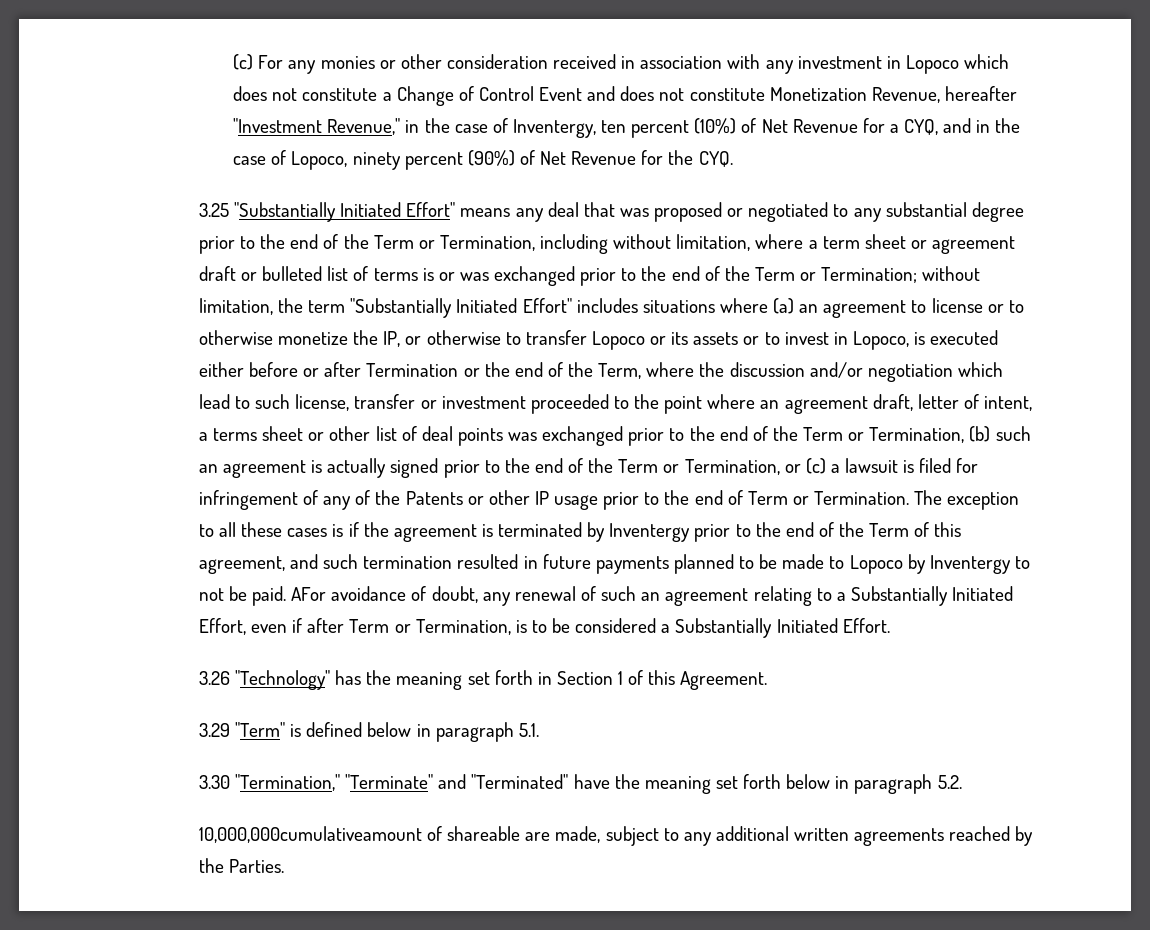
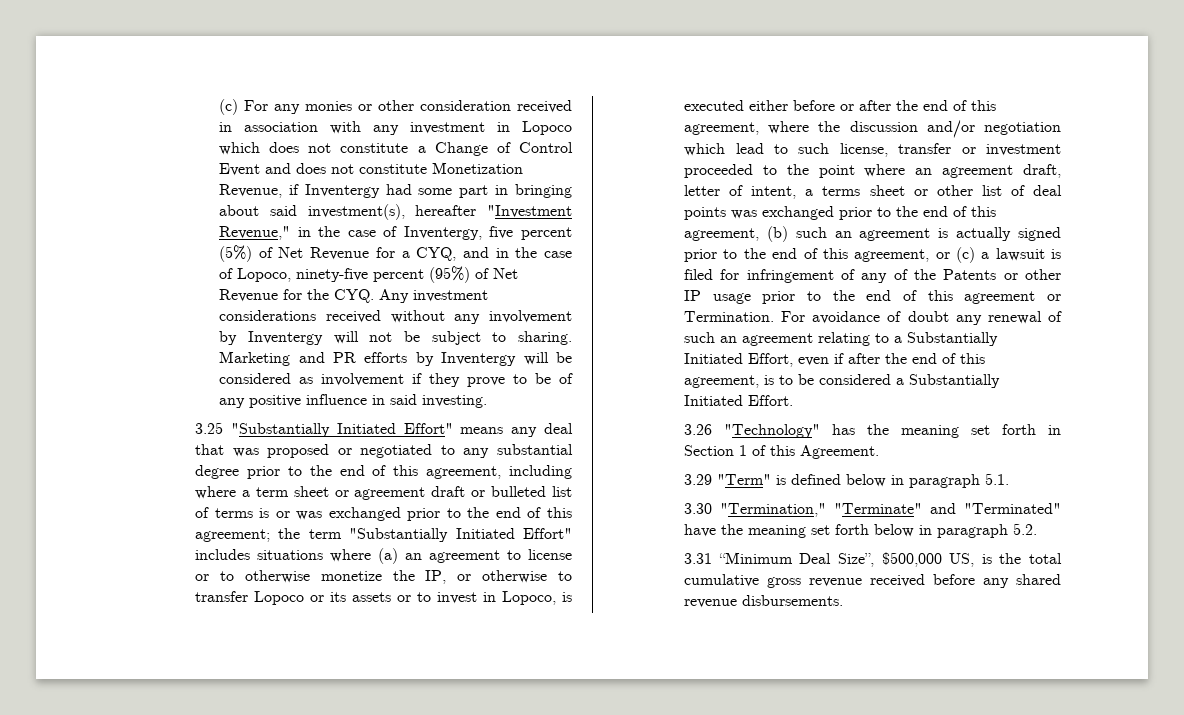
(940, 95) none -> [288,184,572,198] [219,204,405,220] if Inventergy had some part in bringing about said investment(s),
[601,118,737,138] ten percent (10%) -> [489,226,572,240] [219,245,253,262] five percent (5%)
[352,150,515,170] ninety percent (90%) -> [296,266,471,283] ninety-five percent (95%)
(733, 159) none -> [379,289,489,303] [219,310,572,324] [219,331,572,345] [219,351,572,366] [219,373,574,387] [219,394,488,408] Any investment considerations received without any involvement by Inventergy will not be subject to sharing. Marketing and PR efforts by Inventergy will be considered as involvement if they prove to be of any positive influence in said investing.
[343,234,751,254] the Term or Termination, including without limitation, -> [393,465,572,479] this agreement, including
[724,266,981,283] [198,298,273,315] the Term or Termination; without limitation, -> [547,507,572,518] [195,529,271,542] this agreement;
[366,362,642,379] Termination or the end of the Term, -> [896,100,997,111] [684,122,760,135] the end of this agreement,
[772,426,965,443] the Term or Termination, -> [971,206,997,217] [684,228,760,241] this agreement,
[588,458,780,475] the Term or Termination, -> [822,248,930,262] this agreement,
[747,490,1020,510] [198,522,962,542] [198,554,1030,574] [198,586,327,606] Term or Termination. The exception to all these cases is if the agreement is terminated by Inventergy prior to the end of the Term of this agreement, and such termination resulted in future payments planned to be made to Lopoco by Inventergy to not be paid. AFor -> [927,290,1061,304] [684,311,806,322] this agreement or Termination. For
[431,586,478,603] doubt, -> [907,311,949,322] doubt
[349,619,511,635] Term or Termination, -> [885,353,986,364] [684,375,760,388] the end of this agreement,
[198,826,1034,846] [198,858,284,873] 10,000,000cumulativeamount of shareable are made, subject to any additional written agreements reached by the Parties. -> [684,552,1062,567] [684,574,1061,588] [684,595,844,608] 3.31 “Minimum Deal Size”, $500,000 US, is the total cumulative gross revenue received before any shared revenue disbursements.

